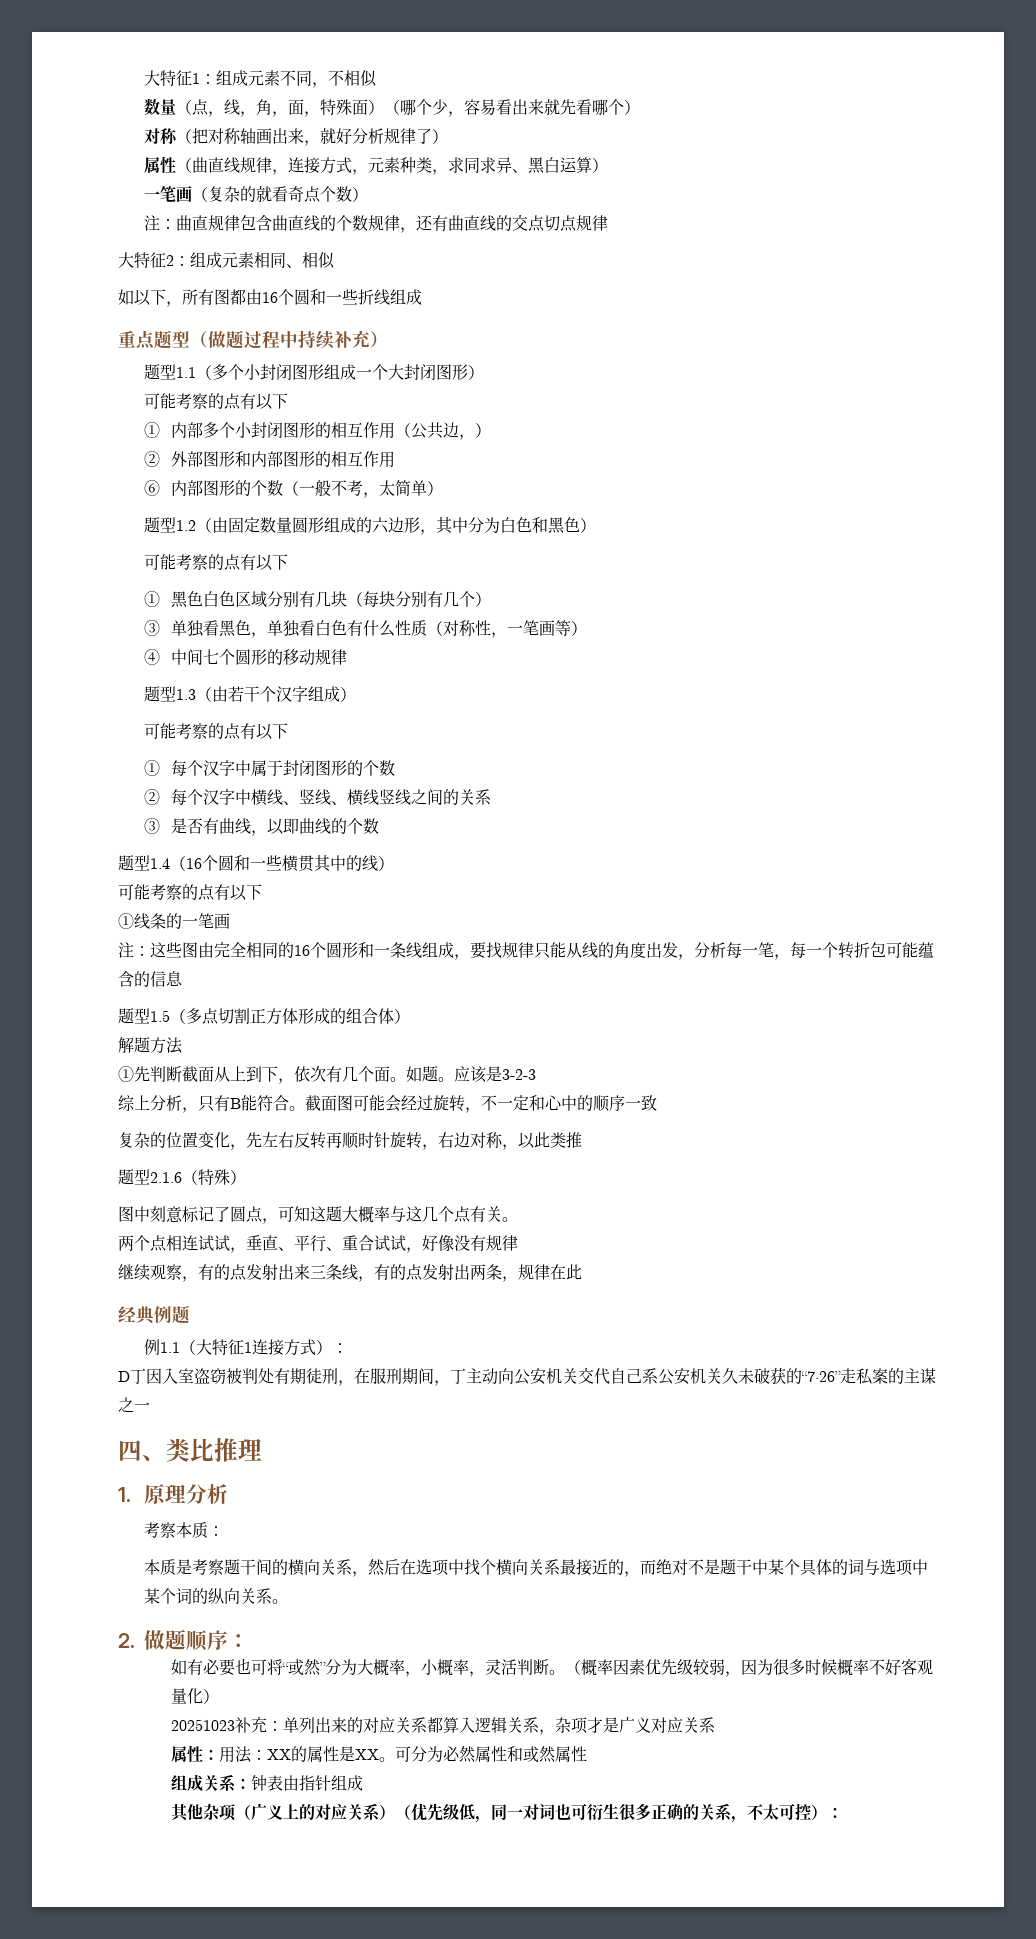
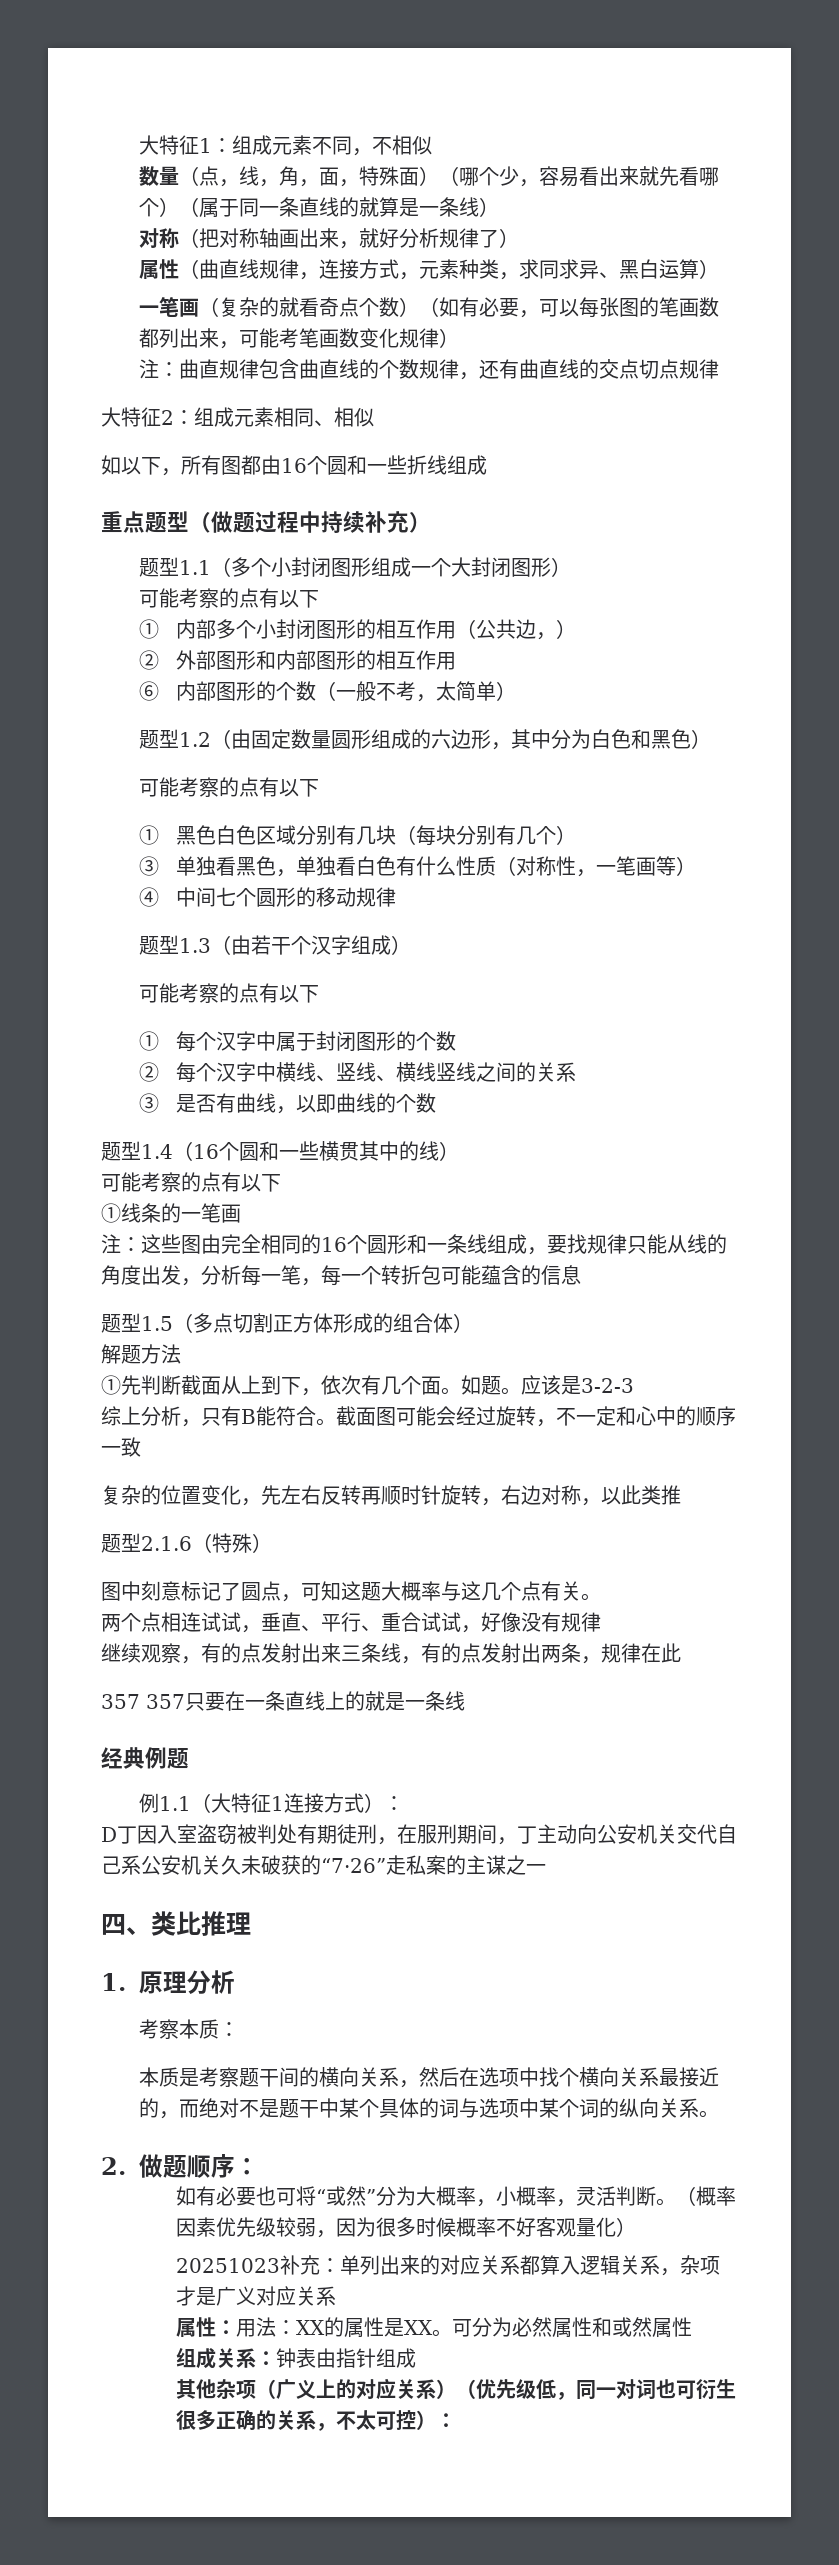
(641, 107) none -> [178,197,499,218] （属于同一条直线的就算是一条线）
(369, 194) none -> [418,297,719,318] [138,328,459,349] （如有必要，可以每张图的笔画数都列出来，可能考笔画数变化规律）
(582, 1272) none -> [101,1691,465,1711] // 357 357只要在一条直线上的就是一条线

